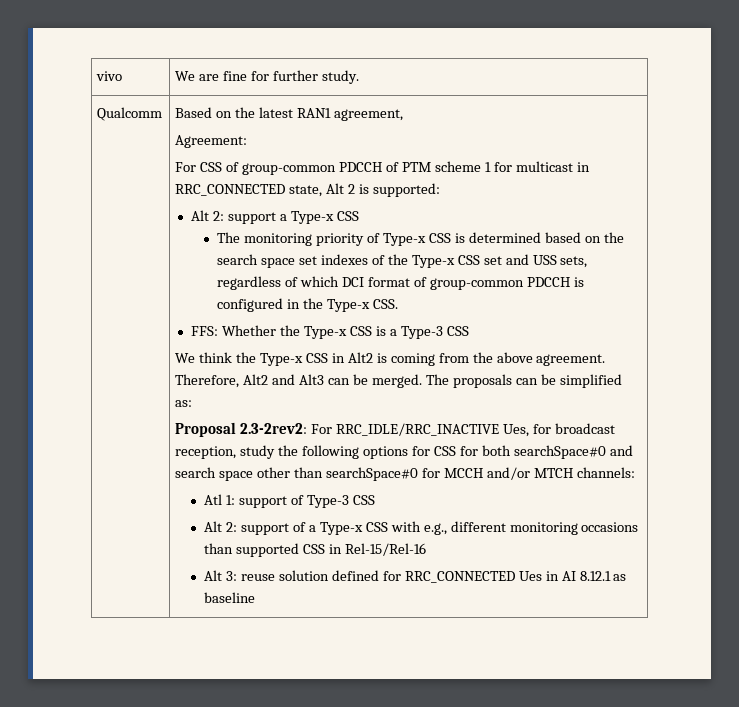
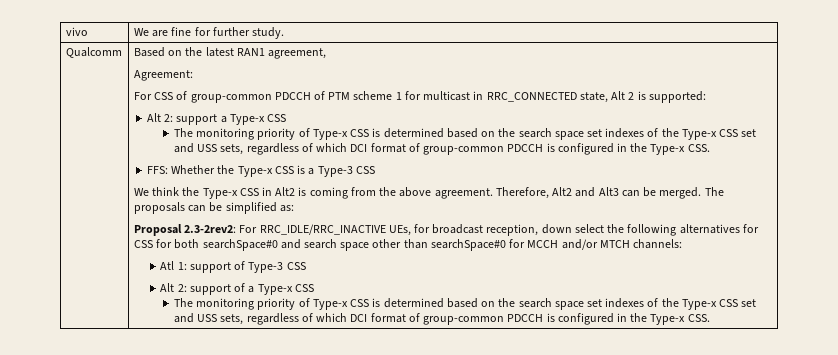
[503,424,530,437] Ues, -> [388,225,411,236] UEs,
[240,445,276,459] study -> [541,224,604,234] down select
[363,446,409,459] options -> [679,224,740,234] alternatives
[390,521,639,535] [204,543,427,557] [204,570,627,583] [204,592,256,603] with e.g., different monitoring occasions than supported CSS in Rel-15/Rel-16 // Alt 3: reuse solution defined for RRC_CONNECTED Ues in AI 8.12.1 as baseline -> [173,298,757,310] [173,313,710,325] // The monitoring priority of Type-x CSS is determined based on the search space set indexes of the Type-x CSS set and USS sets, regardless of which DCI format of group-common PDCCH is configured in the Type-x CSS.

